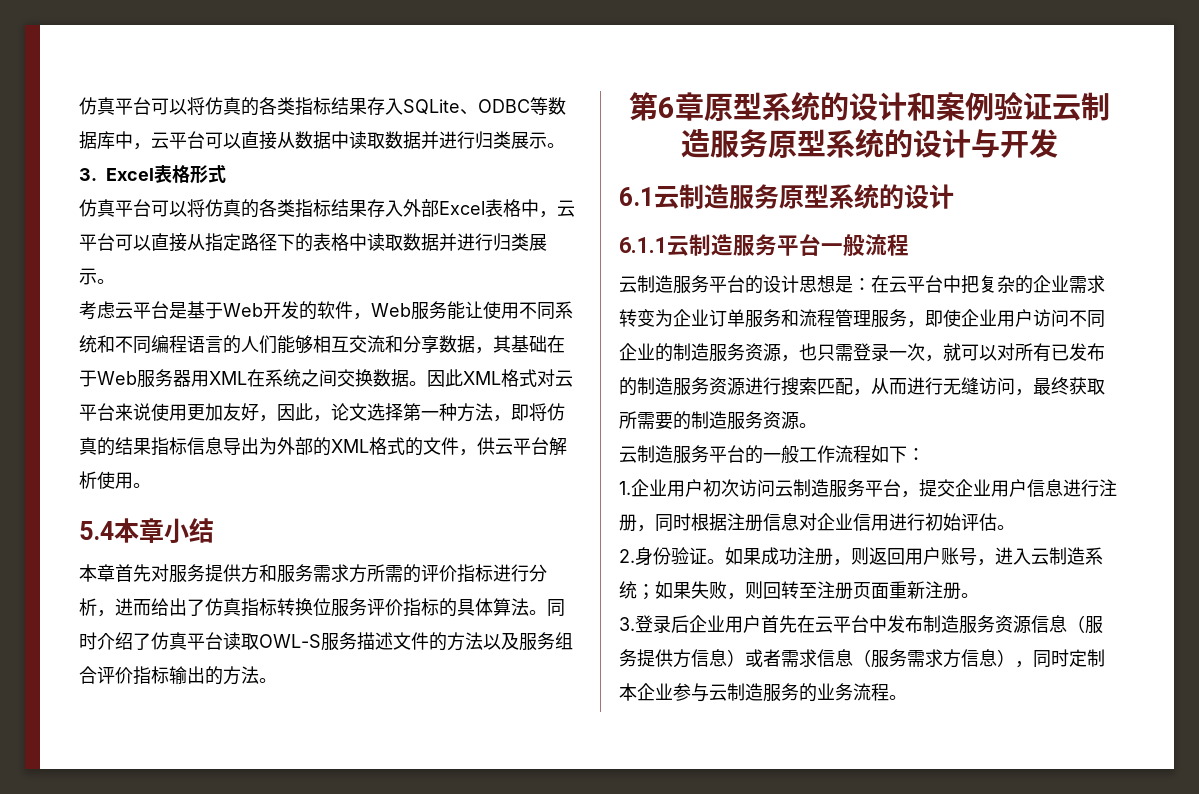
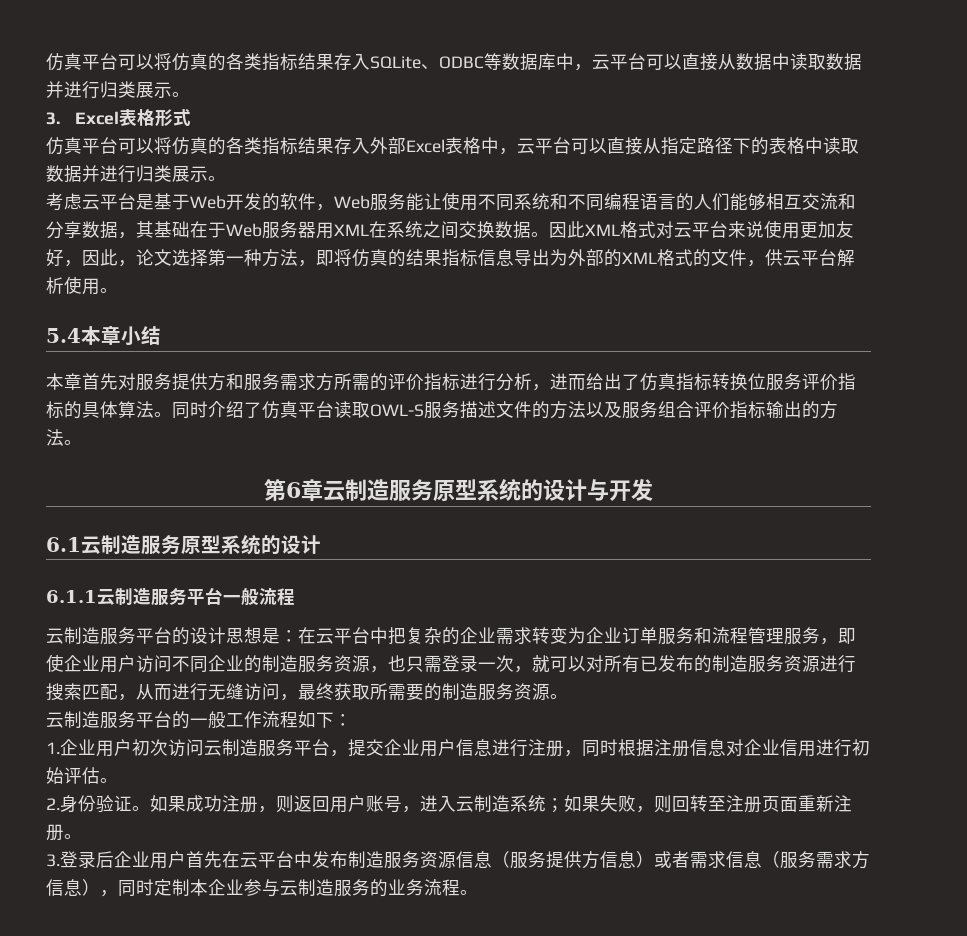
[704,92,1052,121] 原型系统的设计和案例验证 -> (323, 490) none

